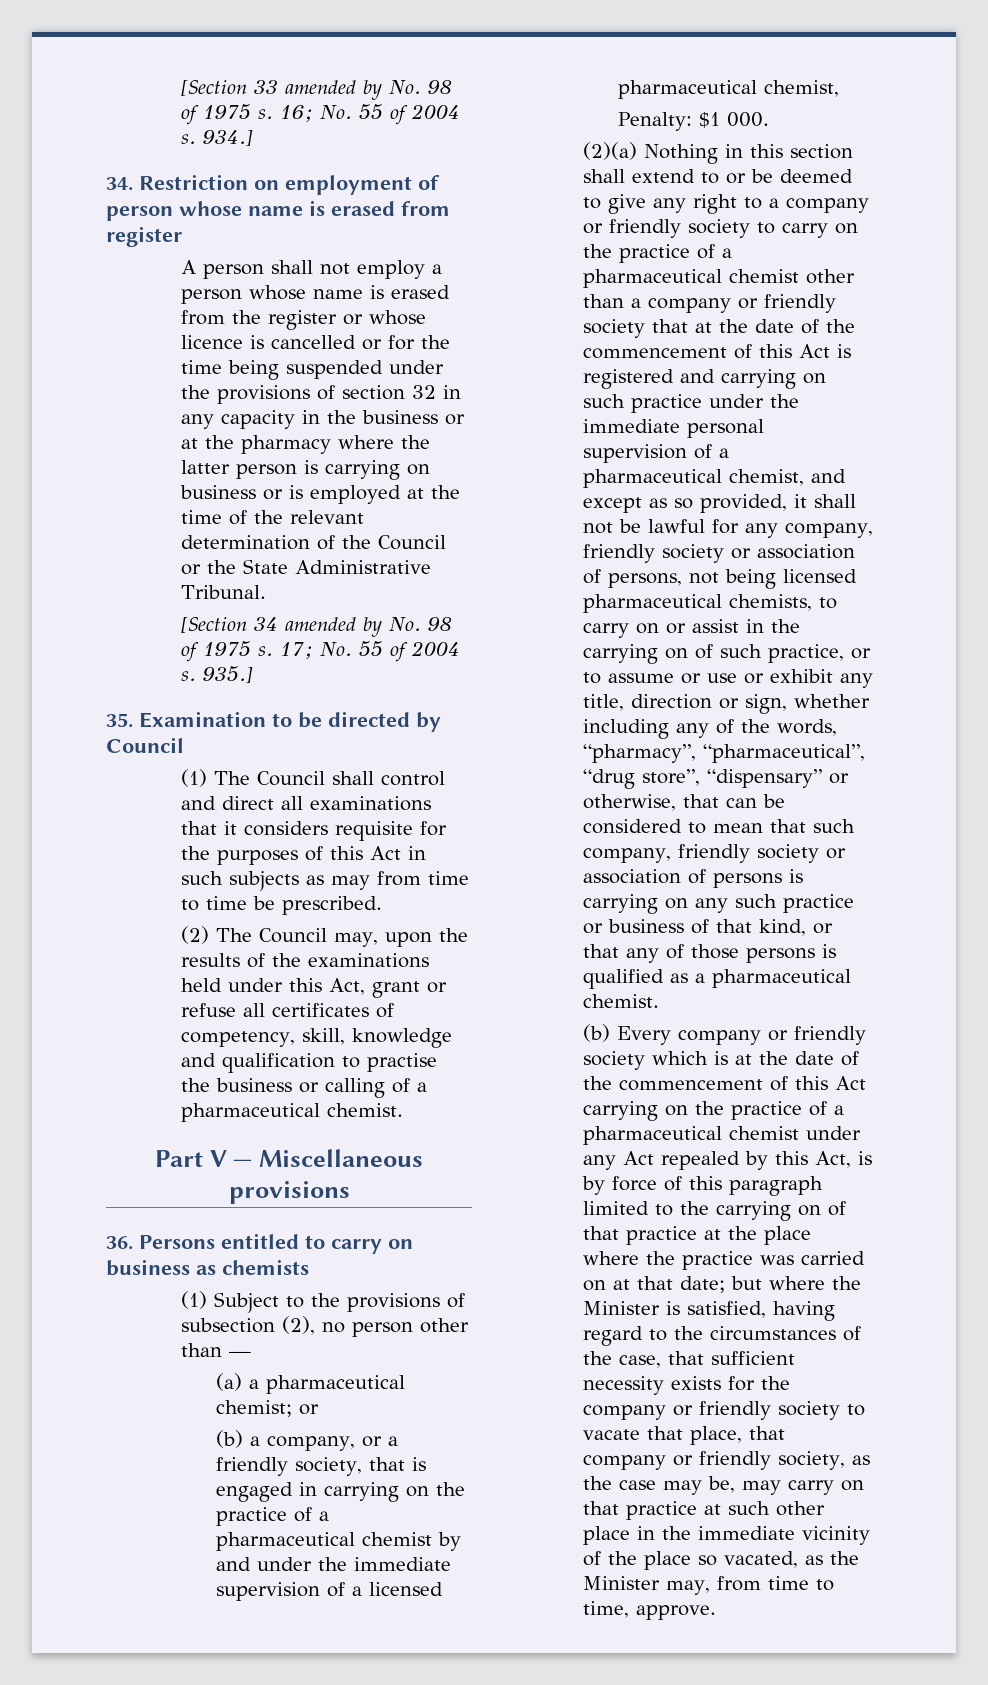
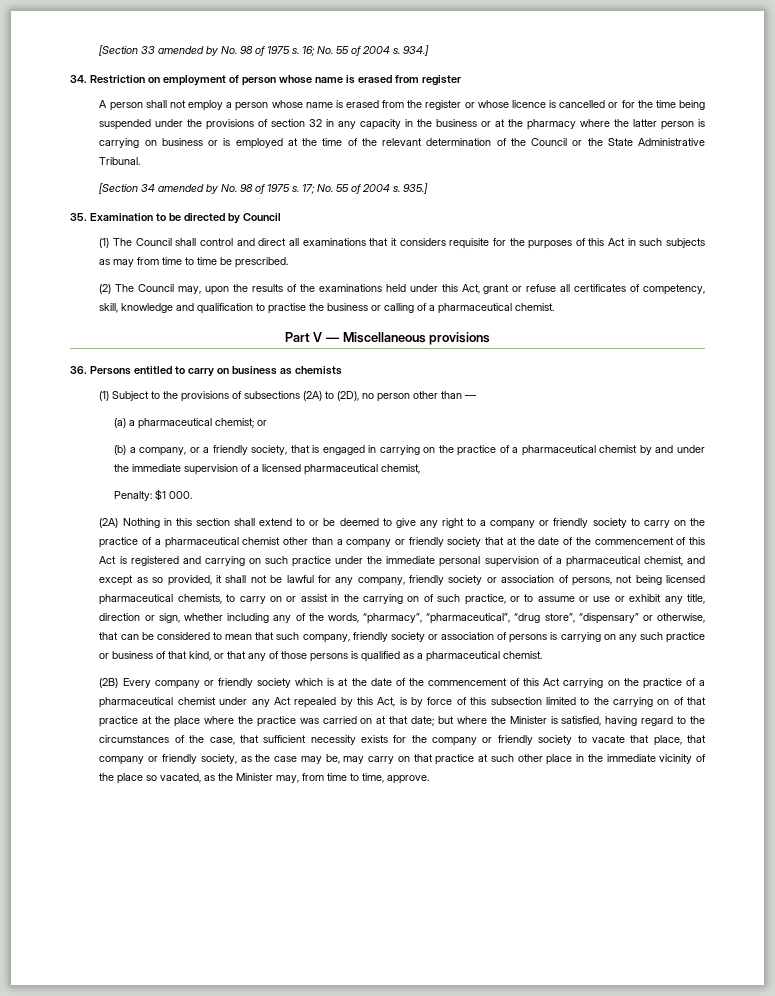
[181,1316,316,1335] subsection (2), -> [244,391,360,401] subsections (2A) to (2D),
[583,142,638,160] (2)(a) -> [99,518,119,528] (2A)
[583,1024,611,1042] (b) -> [99,678,119,688] (2B)
[729,1176,824,1196] paragraph -> [490,697,542,705] subsection

